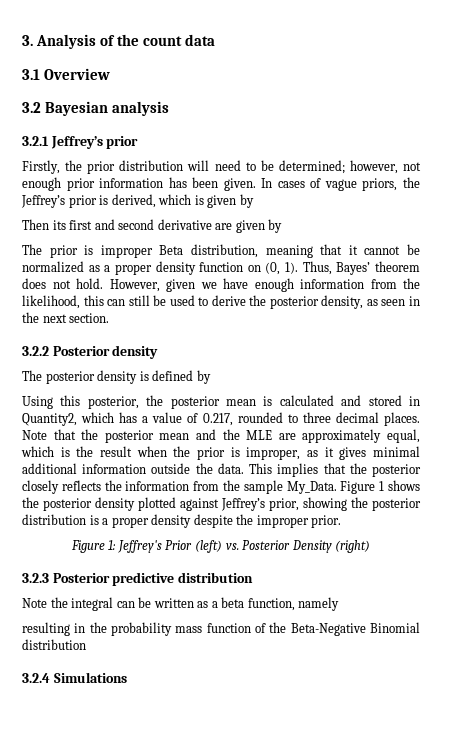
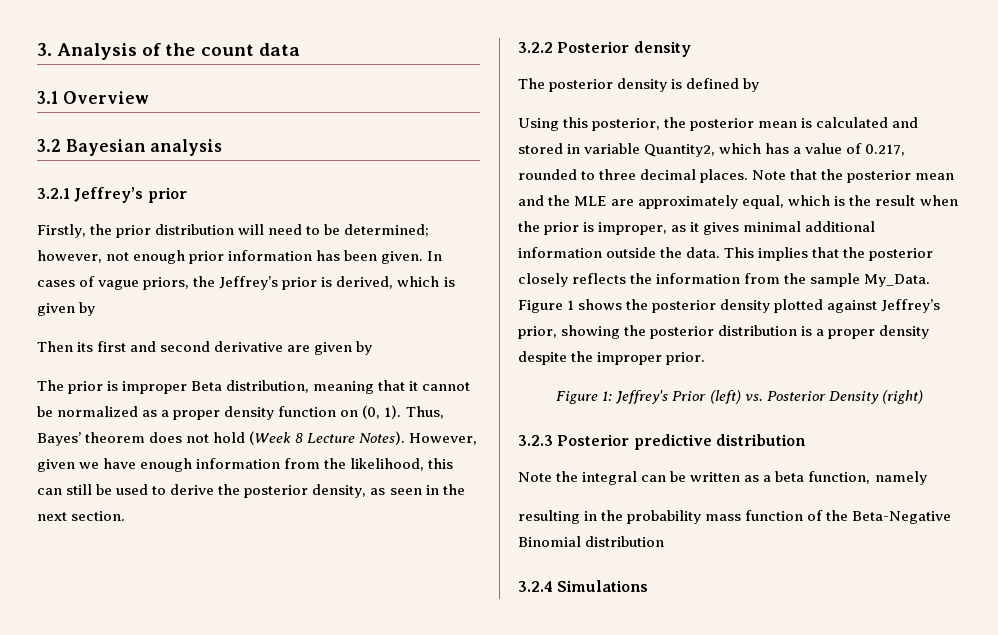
[76,278,103,289] hold. -> [213,431,406,445] hold (Week 8 Lecture Notes).
(420, 401) none -> [584,143,641,154] variable

